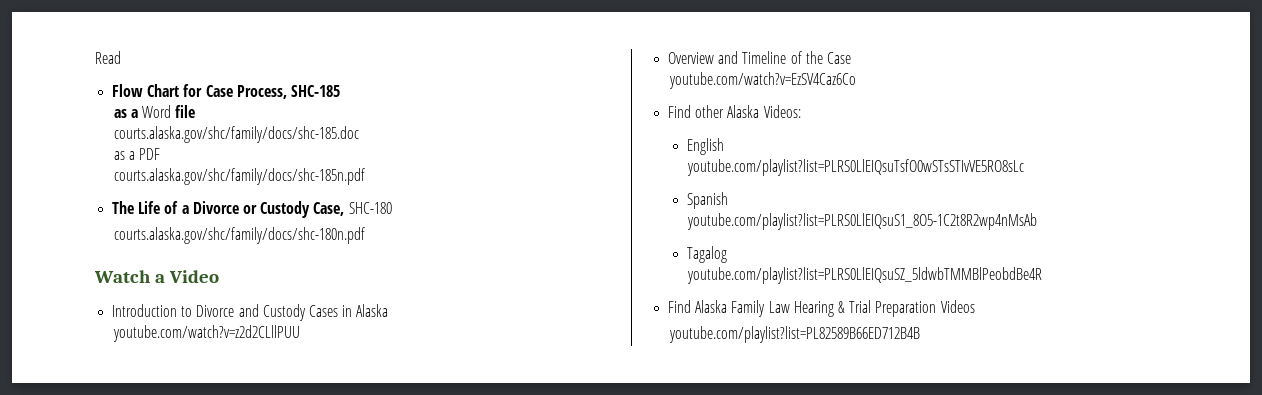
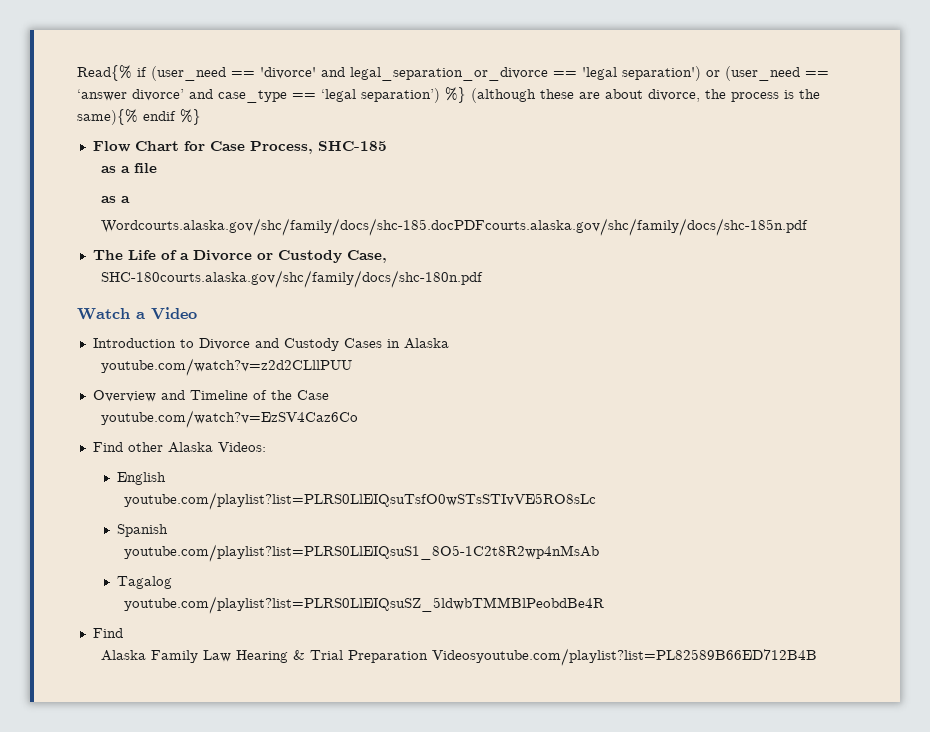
[95,51,121,64] Read -> [77,65,829,81] [77,87,820,103] [77,109,201,125] Read{% if (user_need == 'divorce' and legal_separation_or_divorce == 'legal separation') or (user_need == ‘answer divorce’ and case_type == ‘legal separation’) %} (although these are about divorce, the process is the same){% endif %}
[142,105,172,118] Word -> (130, 169) none
[113,126,359,143] [113,148,161,160] [113,168,365,185] // courts.alaska.gov/shc/family/docs/shc-185.doc // as a PDF // courts.alaska.gov/shc/family/docs/shc-185n.pdf -> [100,196,130,203] [100,218,808,236] // as a // Wordcourts.alaska.gov/shc/family/docs/shc-185.docPDFcourts.alaska.gov/shc/family/docs/shc-185n.pdf
[348,202,392,214] [113,227,365,244] SHC-180 // courts.alaska.gov/shc/family/docs/shc-180n.pdf -> [100,270,483,288] // SHC-180courts.alaska.gov/shc/family/docs/shc-180n.pdf
(692, 306) none -> (123, 633) //
[940,300,975,313] [668,326,920,343] Videos // youtube.com/playlist?list=PL82589B66ED712B4B -> [431,648,817,666] Videosyoutube.com/playlist?list=PL82589B66ED712B4B

